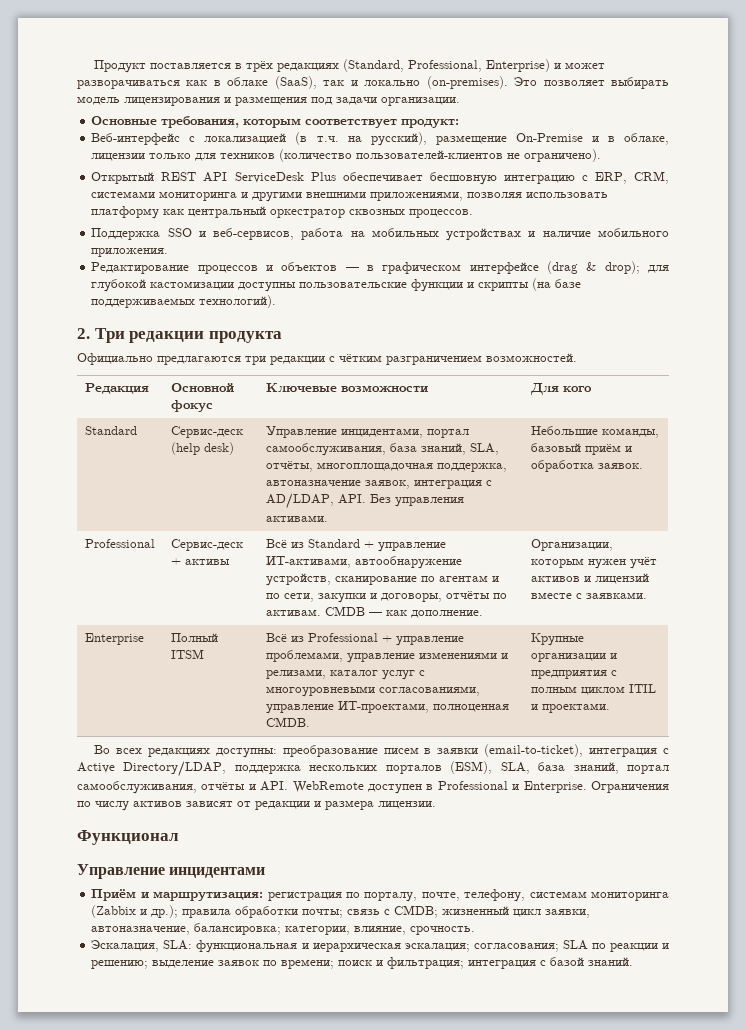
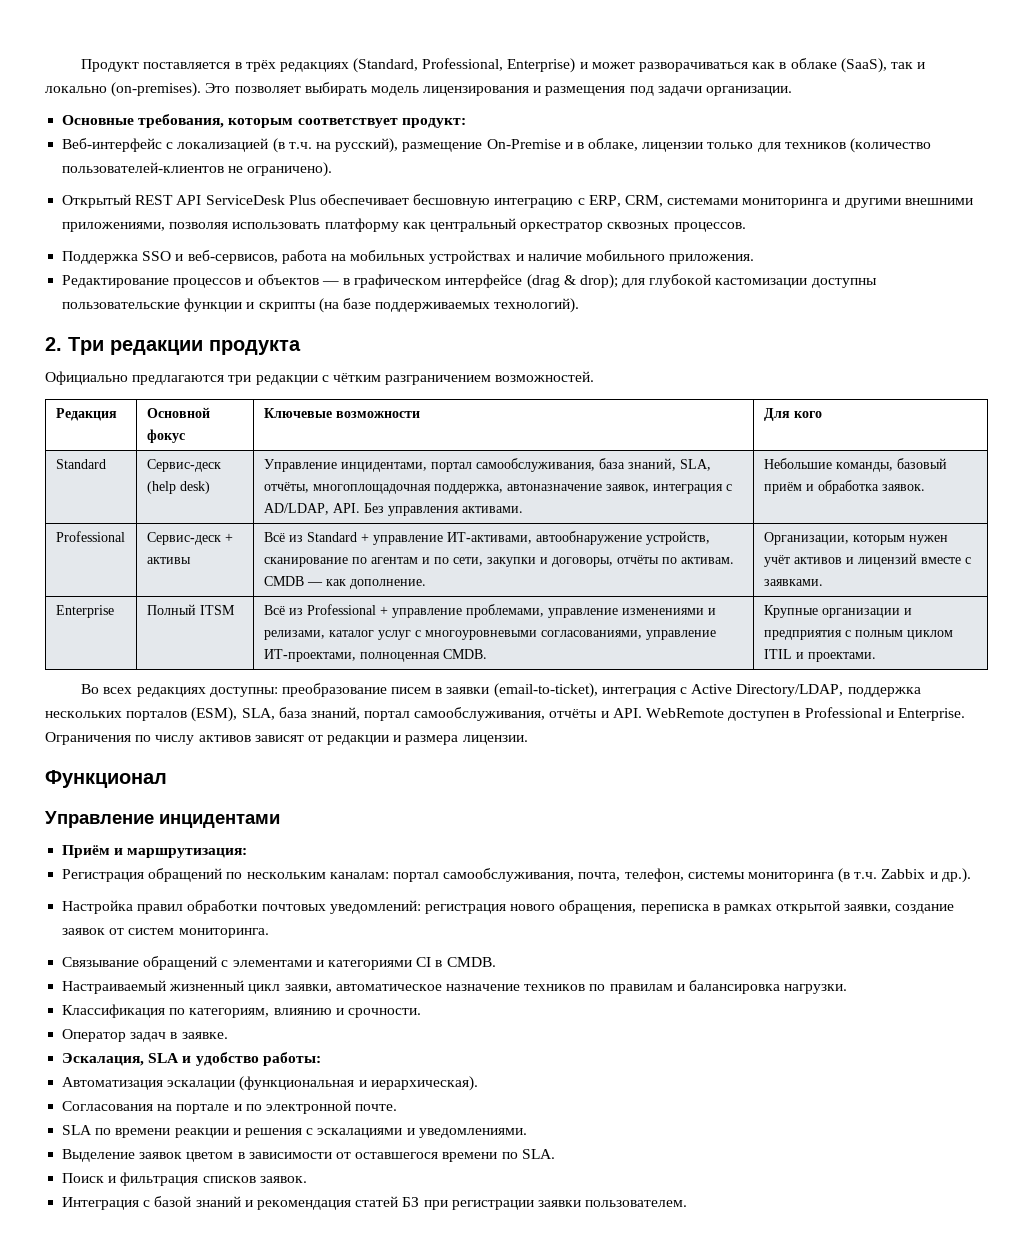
[267,889,669,902] [91,905,591,918] [91,923,476,935] [91,940,559,953] регистрация по порталу, почте, телефону, системам мониторинга (Zabbix и др.); правила обработки почты; связь с CMDB; жизненный цикл заявки, автоназначение, балансировка; категории, влияние, срочность. // Эскалация, SLA: функциональная и иерархическая эскалация; согласования; -> [62,868,971,883] [62,900,955,914] [62,928,269,938] [62,956,496,970] [62,980,848,994] [62,1004,421,1018] [62,1029,228,1042] [62,1052,321,1066] [62,1076,478,1091] [62,1100,398,1114] // Регистрация обращений по нескольким каналам: портал самообслуживания, почта, телефон, системы мониторинга (в т.ч. Zabbix и др.). // Настройка правил обработки почтовых уведомлений: регистрация нового обращения, переписка в рамках открытой заявки, создание заявок от систем мониторинга. // Связывание обращений с элементами и категориями CI в CMDB. // Настраиваемый жизненный цикл заявки, автоматическое назначение техников по правилам и балансировка нагрузки. // Классификация по категориям, влиянию и срочности. // Оператор задач в заявке. // Эскалация, SLA и удобство работы: // Автоматизация эскалации (функциональная и иерархическая). // Согласования на портале и по электронной почте. //
(606, 946) none -> [115,1128,171,1138] времени
[91,957,634,969] решению; выделение заявок по времени; поиск и фильтрация; интеграция с базой знаний. -> [244,1128,527,1138] [62,1149,555,1162] [62,1172,307,1186] [62,1196,688,1210] решения с эскалациями и уведомлениями. // Выделение заявок цветом в зависимости от оставшегося времени по SLA. // Поиск и фильтрация списков заявок. // Интеграция с базой знаний и рекомендация статей БЗ при регистрации заявки пользователем.

